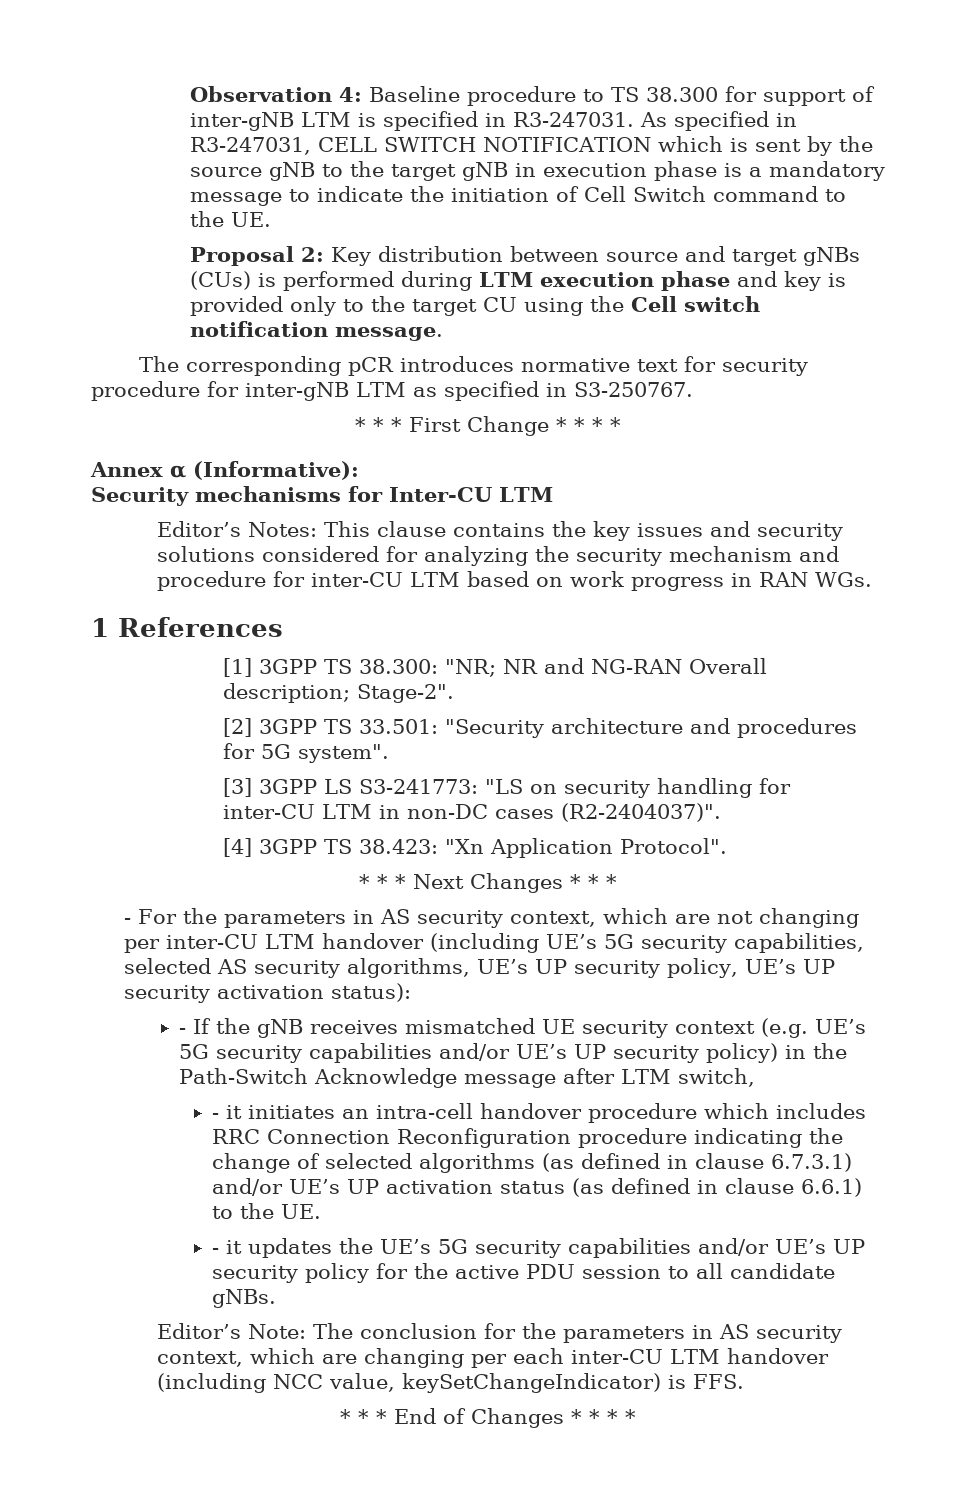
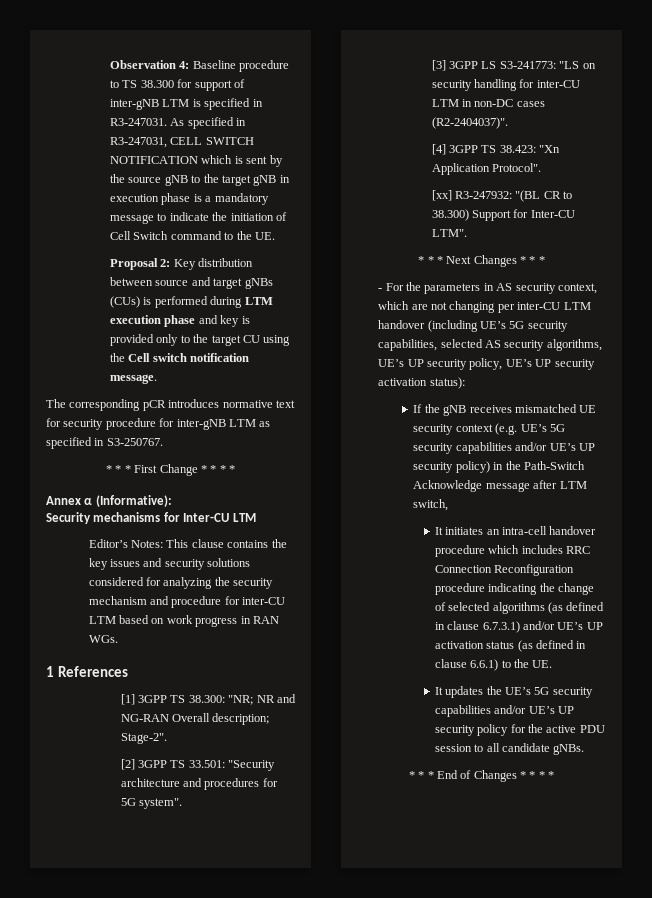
(727, 846) none -> [431,190,573,202] [431,209,575,221] [431,229,467,237] // [xx] R3-247932: "(BL CR to 38.300) Support for Inter-CU LTM".
[179,1028,187,1034] - -> (465, 383) none
[212,1105,243,1119] - it -> [434,527,443,535] It
[212,1240,243,1254] - it -> [434,687,443,695] It
[156,1323,842,1343] [156,1348,829,1368] [156,1373,744,1393] // Editor’s Note: The conclusion for the parameters in AS security context, which are changing per each inter-CU LTM handover (including NCC value, keySetChangeIndicator) is FFS. -> (585, 749) none

